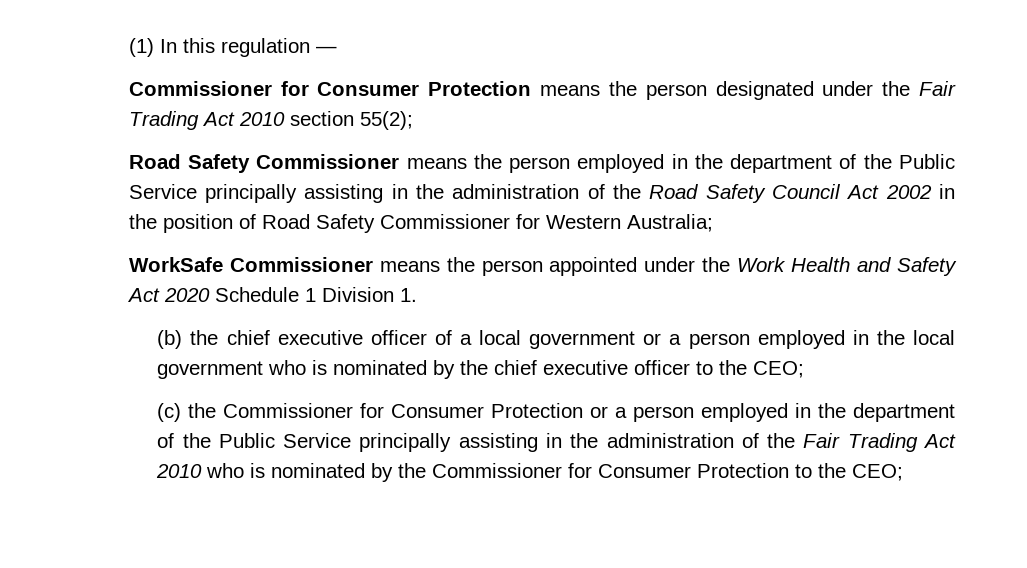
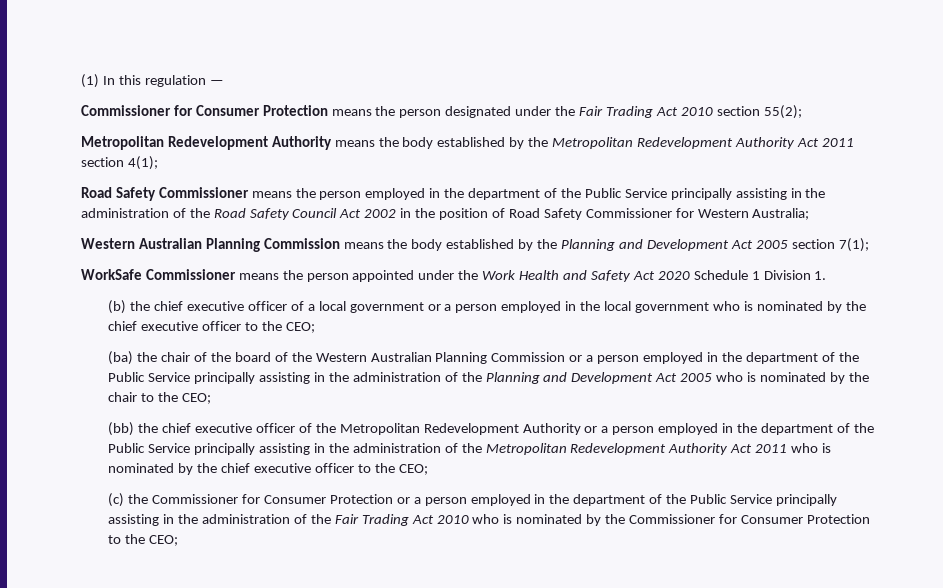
(413, 120) none -> [80,136,854,150] [80,156,158,170] // Metropolitan Redevelopment Authority means the body established by the Metropolitan Redevelopment Authority Act 2011 section 4(1);
(713, 223) none -> [80,238,869,252] // Western Australian Planning Commission means the body established by the Planning and Development Act 2005 section 7(1);
(805, 369) none -> [108,351,859,365] [108,372,869,384] [108,392,212,404] [108,422,874,436] [108,443,832,455] [108,463,428,475] // (ba) the chair of the board of the Western Australian Planning Commission or a person employed in the department of the Public Service principally assisting in the administration of the Planning and Development Act 2005 who is nominated by the chair to the CEO; // (bb) the chief executive officer of the Metropolitan Redevelopment Authority or a person employed in the department of the Public Service principally assisting in the administration of the Metropolitan Redevelopment Authority Act 2011 who is nominated by the chief executive officer to the CEO;

